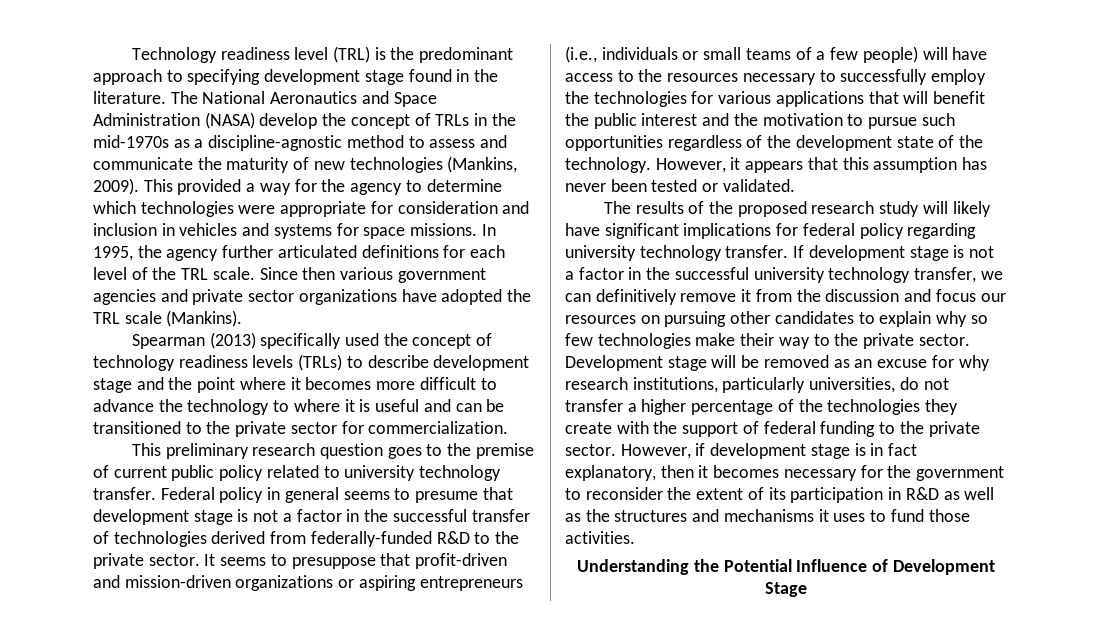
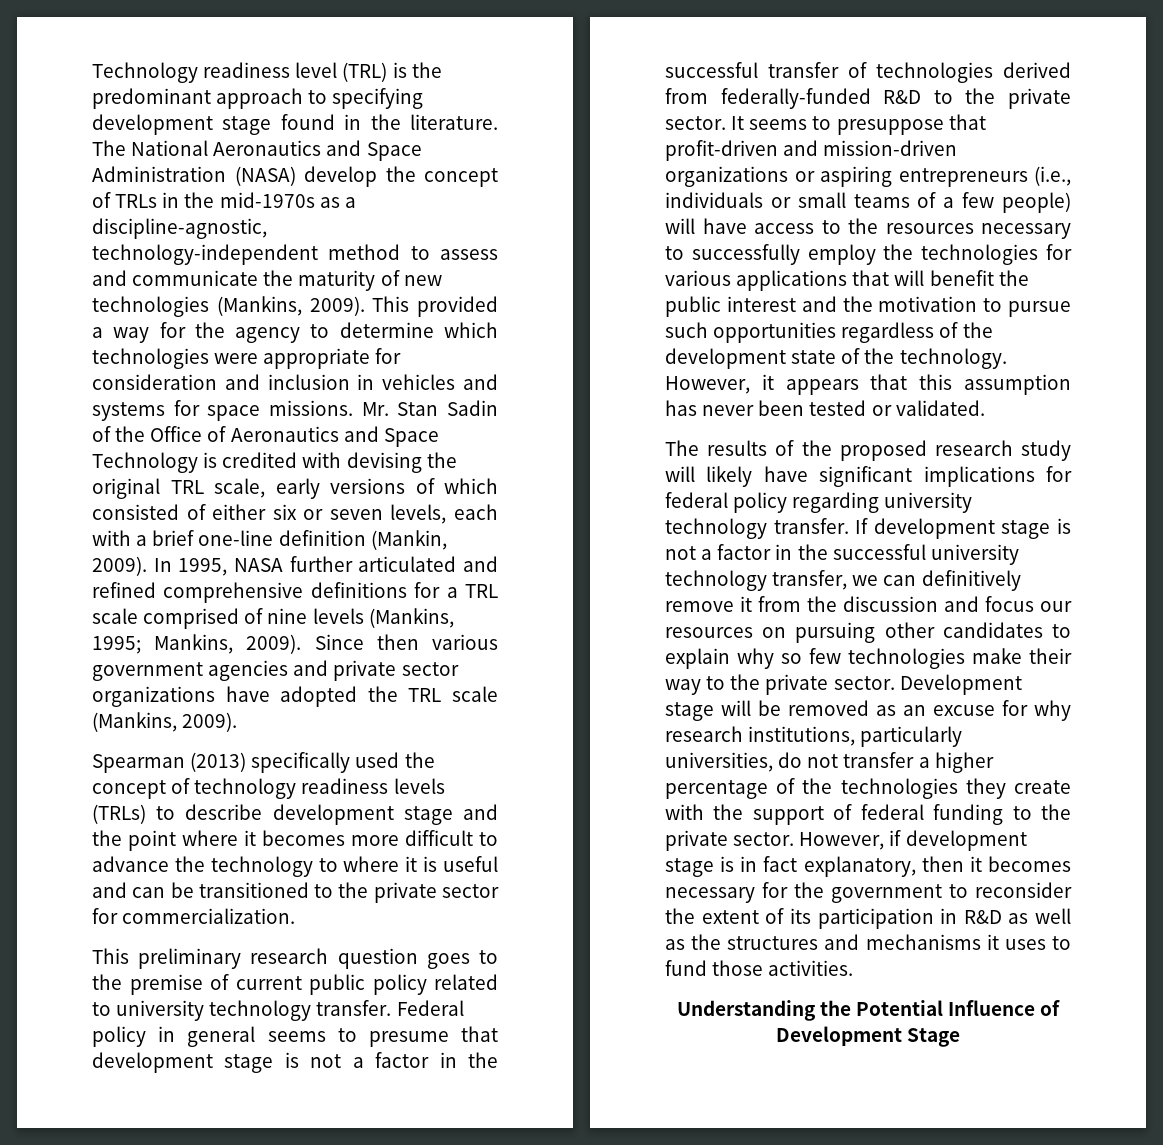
[208,135,343,151] discipline-agnostic -> [92,218,267,239] [92,244,318,265] discipline-agnostic, technology-independent
[481,224,496,236] [93,245,506,261] [93,267,255,280] In 1995, the agency further articulated definitions for each level of the TRL scale. -> [361,400,499,416] [92,426,439,447] [92,452,457,473] [92,478,498,499] [92,504,498,524] [92,530,447,550] [92,556,499,576] [92,582,498,603] [92,608,454,629] [92,634,302,654] Mr. Stan Sadin of the Office of Aeronautics and Space Technology is credited with devising the original TRL scale, early versions of which consisted of either six or seven levels, each with a brief one-line definition (Mankin, 2009). In 1995, NASA further articulated and refined comprehensive definitions for a TRL scale comprised of nine levels (Mankins, 1995; Mankins, 2009).
[166,310,243,327] (Mankins). -> [92,712,238,732] (Mankins, 2009).

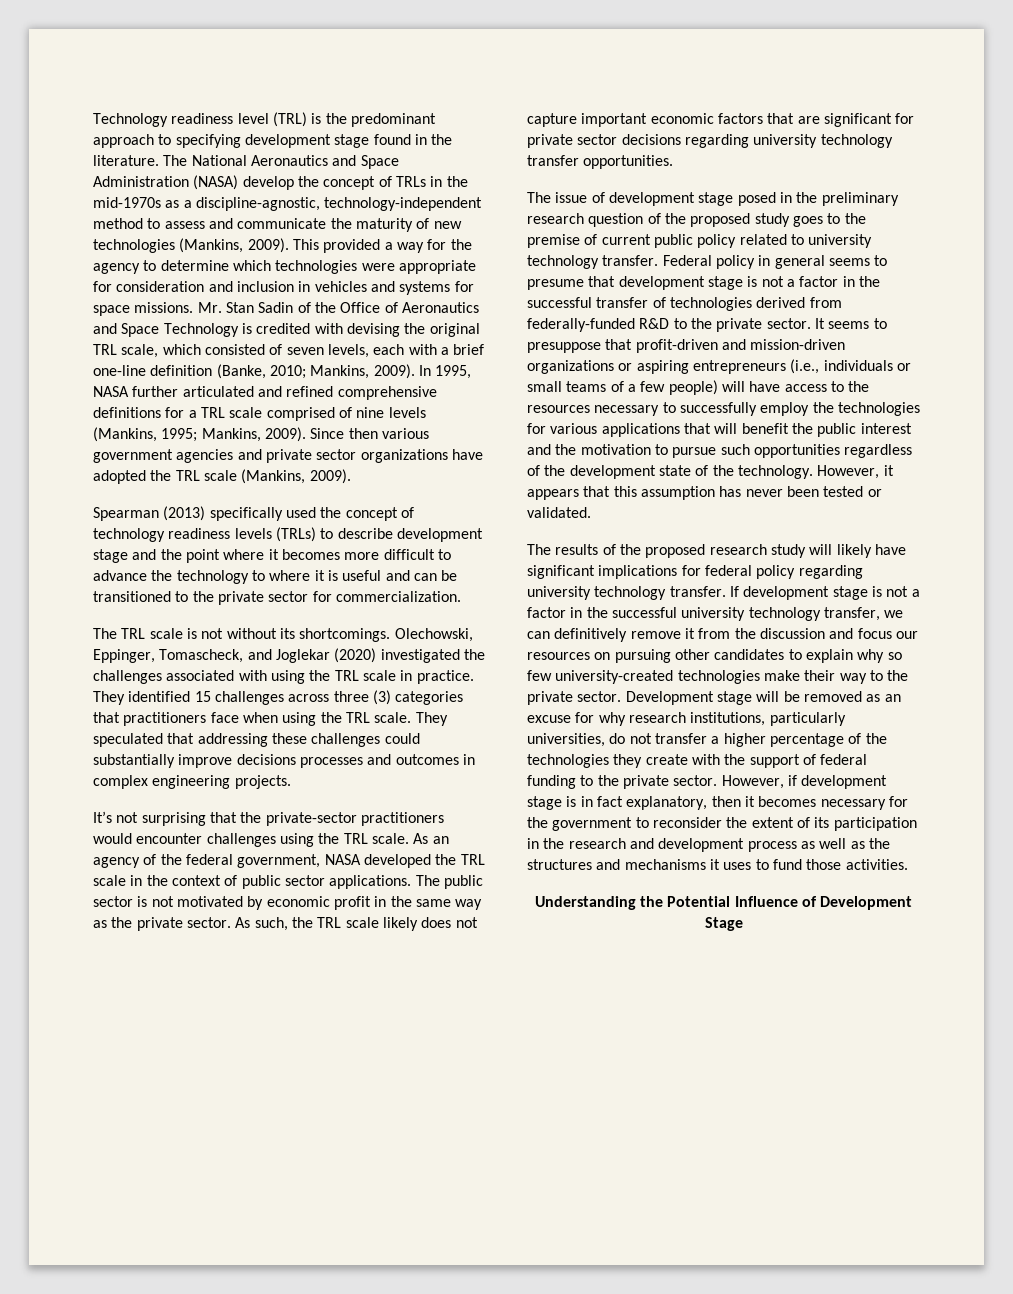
[275,478,498,499] [92,504,324,520] early versions of which consisted of either six or -> [162,344,283,355] which consisted of
[370,530,447,550] (Mankin, -> [216,364,370,379] (Banke, 2010; Mankins,
[92,948,418,969] This preliminary research question -> [93,628,473,642] [93,648,485,663] [93,670,474,684] [93,690,464,705] [93,712,448,726] [93,733,420,747] [93,754,475,768] [93,775,291,789] [93,811,444,826] [93,833,449,847] [93,854,485,868] [93,875,483,889] [93,896,483,910] [93,917,478,931] [527,113,915,127] [527,134,893,148] [527,155,674,169] [527,192,899,206] [527,213,790,227] The TRL scale is not without its shortcomings. Olechowski, Eppinger, Tomascheck, and Joglekar (2020) investigated the challenges associated with using the TRL scale in practice. They identified 15 challenges across three (3) categories that practitioners face when using the TRL scale. They speculated that addressing these challenges could substantially improve decisions processes and outcomes in complex engineering projects. // It’s not surprising that the private-sector practitioners would encounter challenges using the TRL scale. As an agency of the federal government, NASA developed the TRL scale in the context of public sector applications. The public sector is not motivated by economic profit in the same way as the private sector. As such, the TRL scale likely does not capture important economic factors that are significant for private sector decisions regarding university technology transfer opportunities. // The issue of development stage posed in the preliminary research question of the proposed study
(841, 656) none -> [555,670,674,684] university-created
[963,910,1002,924] R&D -> [543,838,797,852] the research and development process

